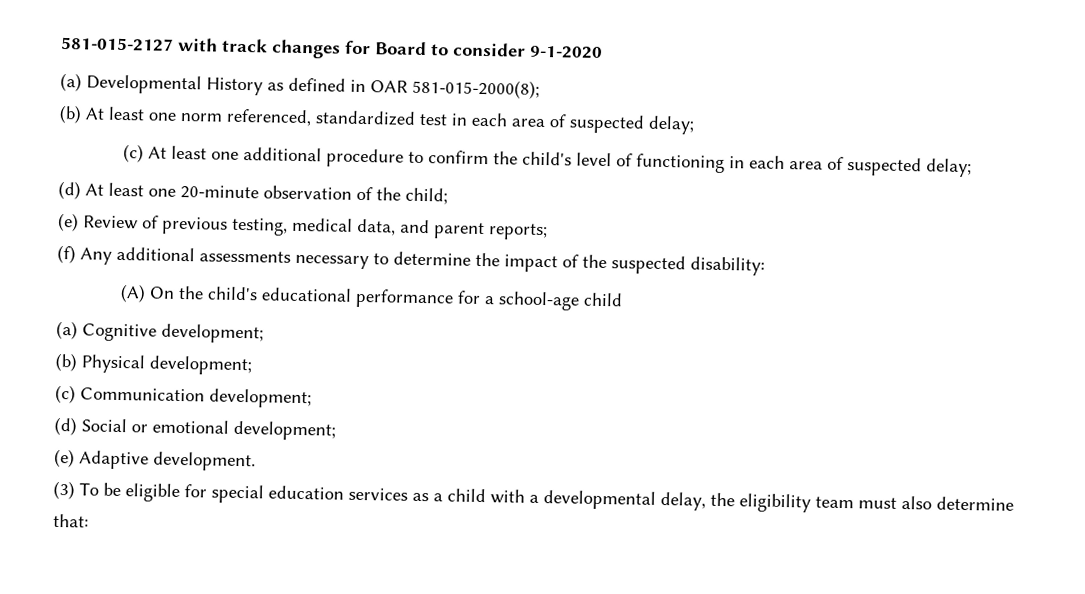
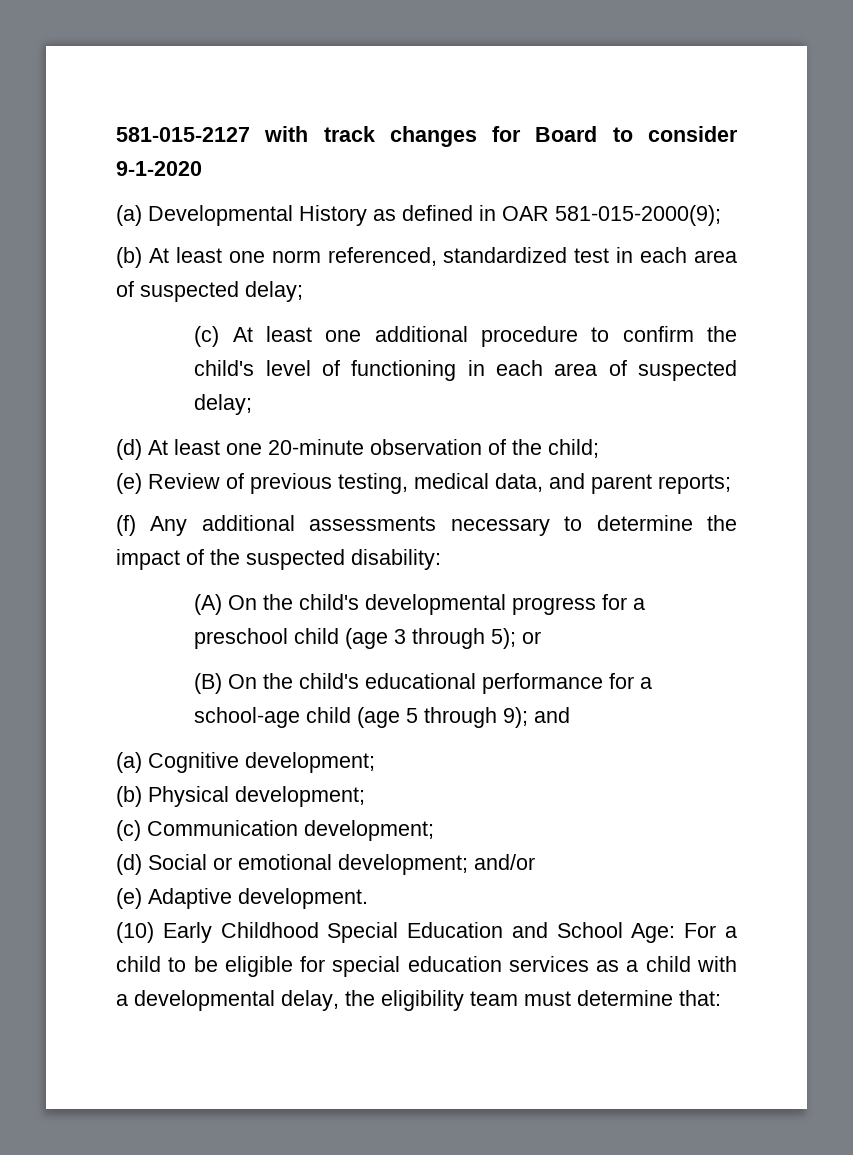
[412,78,540,99] 581-015-2000(8); -> [555,205,721,226] 581-015-2000(9);
(258, 293) none -> [365,594,646,615] [194,628,542,649] [194,673,360,694] developmental progress for a preschool child (age 3 through 5); or // (B) On the child's
(623, 299) none -> [357,707,571,728] (age 5 through 9); and
(336, 430) none -> [474,854,535,870] and/or
[53,480,99,500] (3) To -> [116,922,738,943] [116,956,187,972] (10) Early Childhood Special Education and School Age: For a child to
[901,495,932,510] also -> (571, 998) none

